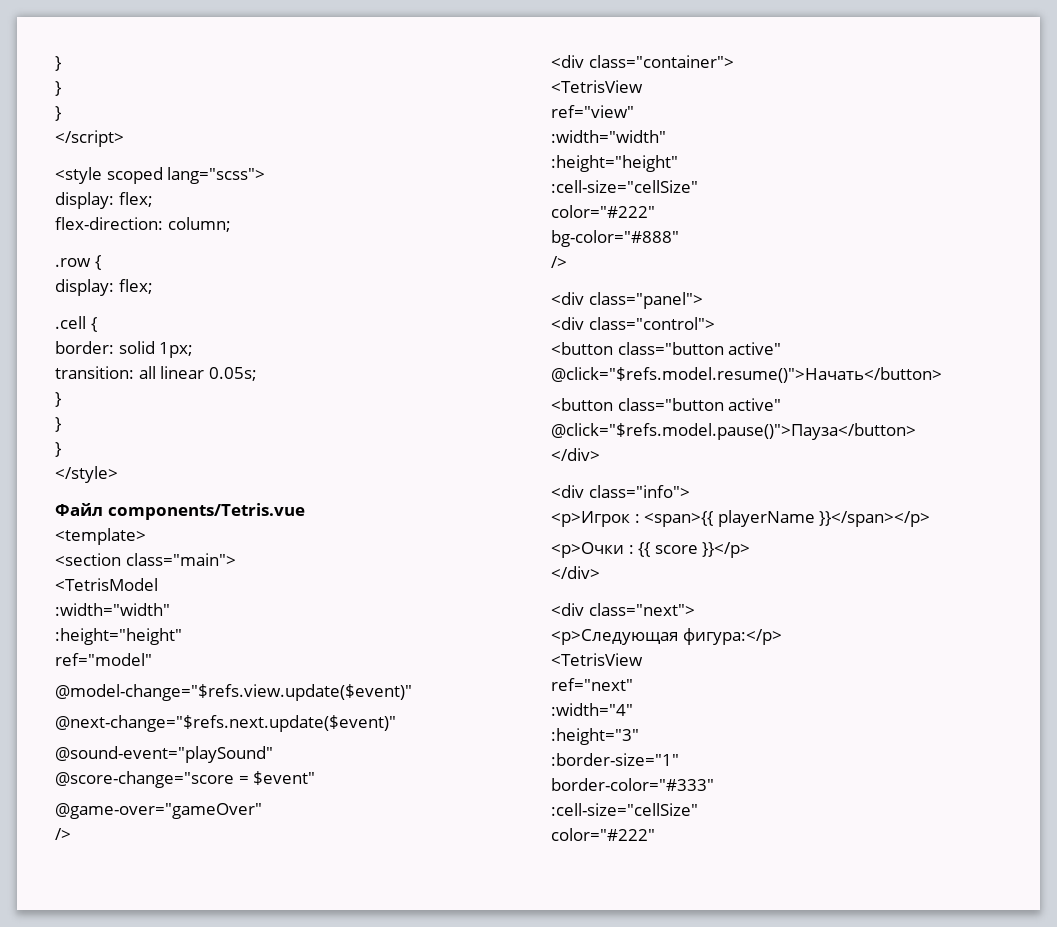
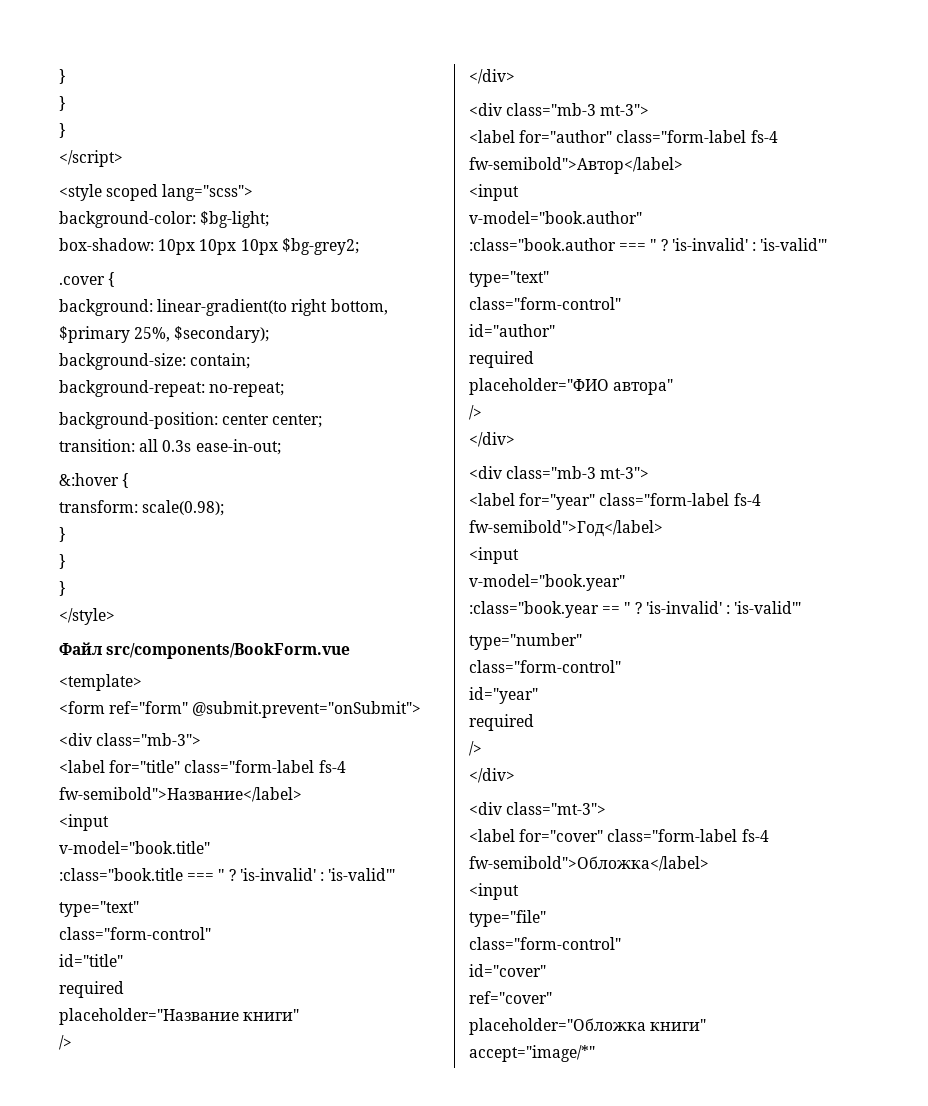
[55,192,153,209] [55,217,231,232] [55,255,101,270] [55,279,153,296] [55,316,97,332] [55,341,194,358] [55,366,257,381] display: flex; // flex-direction: column; // .row { // display: flex; // .cell { // border: solid 1px; // transition: all linear 0.05s; -> [59,211,270,228] [59,238,359,255] [59,272,116,287] [59,299,388,316] [59,326,270,343] [59,353,251,370] [59,380,285,397] [59,412,323,429] [59,439,281,455] [59,473,130,488] [59,500,225,516] background-color: $bg-light; // box-shadow: 10px 10px 10px $bg-grey2; // .cover { // background: linear-gradient(to right bottom, $primary 25%, $secondary); // background-size: contain; // background-repeat: no-repeat; // background-position: center center; // transition: all 0.3s ease-in-out; // &:hover { // transform: scale(0.98);
[107,503,305,520] components/Tetris.vue -> [106,643,351,659] src/components/BookForm.vue
[55,553,236,566] [55,578,158,591] [55,603,170,616] [55,628,182,645] [55,653,152,666] [55,684,412,701] [55,715,396,732] [55,746,273,763] [55,771,316,788] [55,803,262,819] [55,828,71,840] [551,55,734,68] [551,80,643,93] [551,105,634,118] [551,130,666,143] [551,155,678,172] [551,180,698,193] [551,205,655,218] [551,230,679,247] [551,256,567,268] [551,292,703,309] [551,317,715,330] [551,342,782,355] [551,367,942,383] [551,398,782,411] [551,423,916,440] [551,448,600,461] [551,485,690,498] [551,510,931,527] [551,542,751,558] [551,566,600,579] [551,603,695,616] [551,628,782,645] [551,653,643,666] [551,678,633,691] [551,703,633,716] [551,728,639,745] [551,753,679,766] [551,778,714,791] [551,803,698,816] [551,828,655,841] <section class="main"> // <TetrisModel // :width="width" // :height="height" // ref="model" // @model-change="$refs.view.update($event)" // @next-change="$refs.next.update($event)" // @sound-event="playSound" // @score-change="score = $event" // @game-over="gameOver" // /> // <div class="container"> // <TetrisView // ref="view" // :width="width" // :height="height" // :cell-size="cellSize" // color="#222" // bg-color="#888" // /> // <div class="panel"> // <div class="control"> // <button class="button active" @click="$refs.model.resume()">Начать</button> // <button class="button active" @click="$refs.model.pause()">Пауза</button> // </div> // <div class="info"> // <p>Игрок : <span>{{ playerName }}</span></p> // <p>Очки : {{ score }}</p> // </div> // <div class="next"> // <p>Следующая фигура:</p> // <TetrisView // ref="next" // :width="4" // :height="3" // :border-size="1" // border-color="#333" // :cell-size="cellSize" // color="#222" -> [59,701,422,718] [59,733,202,746] [59,760,346,773] [59,787,302,802] [59,814,109,831] [59,841,210,854] [59,868,396,881] [59,901,139,917] [59,927,211,940] [59,954,123,967] [59,981,124,998] [59,1008,300,1025] [59,1035,72,1050] [469,69,515,84] [469,103,650,116] [469,130,778,143] [469,157,683,174] [469,184,519,201] [469,211,642,224] [469,238,828,251] [469,271,549,287] [469,297,621,310] [469,324,555,337] [469,351,534,368] [469,378,674,395] [469,405,482,420] [469,432,515,447] [469,466,650,479] [469,493,761,510] [469,520,663,537] [469,547,519,564] [469,574,625,591] [469,601,802,618] [469,633,582,650] [469,660,621,673] [469,687,538,704] [469,714,534,731] [469,741,482,756] [469,768,515,783] [469,802,607,815] [469,829,769,842] [469,856,709,871] [469,883,519,900] [469,910,546,927] [469,937,621,950] [469,964,546,977] [469,991,552,1004] [469,1018,707,1035] [469,1045,595,1062] <form ref="form" @submit.prevent="onSubmit"> // <div class="mb-3"> // <label for="title" class="form-label fs-4 fw-semibold">Название</label> // <input // v-model="book.title" // :class="book.title === '' ? 'is-invalid' : 'is-valid'" // type="text" // class="form-control" // id="title" // required // placeholder="Название книги" // /> // </div> // <div class="mb-3 mt-3"> // <label for="author" class="form-label fs-4 fw-semibold">Автор</label> // <input // v-model="book.author" // :class="book.author === '' ? 'is-invalid' : 'is-valid'" // type="text" // class="form-control" // id="author" // required // placeholder="ФИО автора" // /> // </div> // <div class="mb-3 mt-3"> // <label for="year" class="form-label fs-4 fw-semibold">Год</label> // <input // v-model="book.year" // :class="book.year == '' ? 'is-invalid' : 'is-valid'" // type="number" // class="form-control" // id="year" // required // /> // </div> // <div class="mt-3"> // <label for="cover" class="form-label fs-4 fw-semibold">Обложка</label> // <input // type="file" // class="form-control" // id="cover" // ref="cover" // placeholder="Обложка книги" // accept="image/*"

